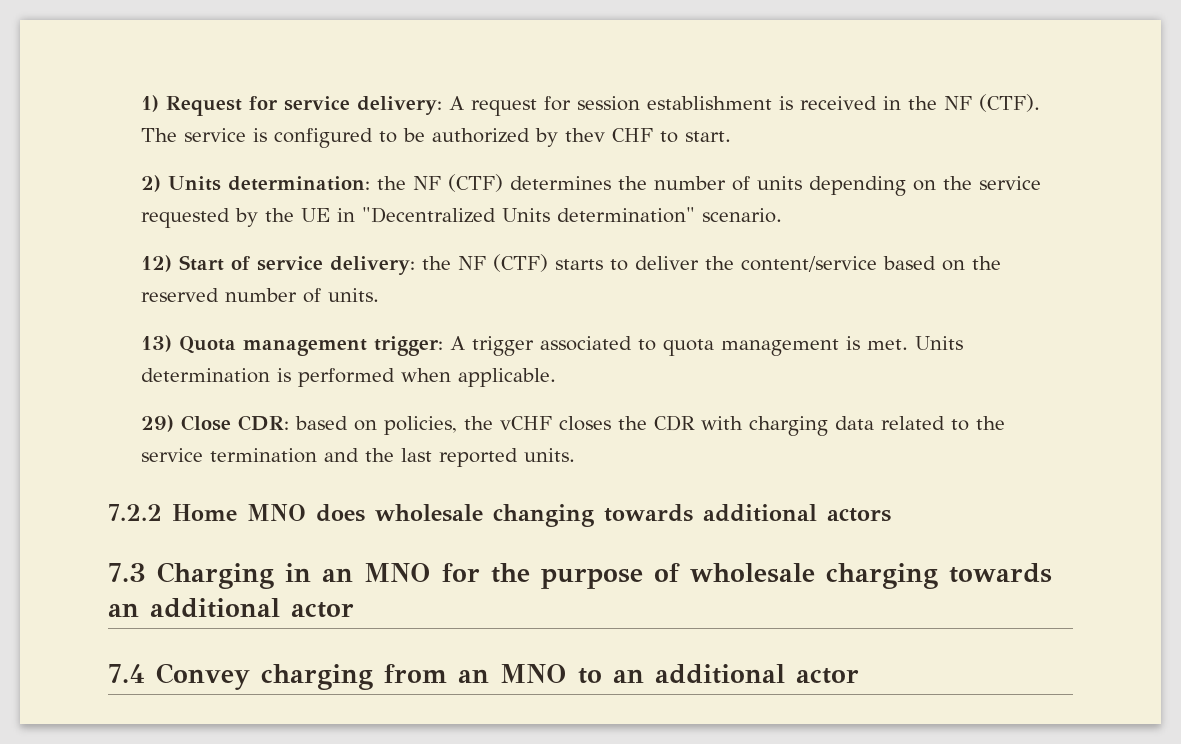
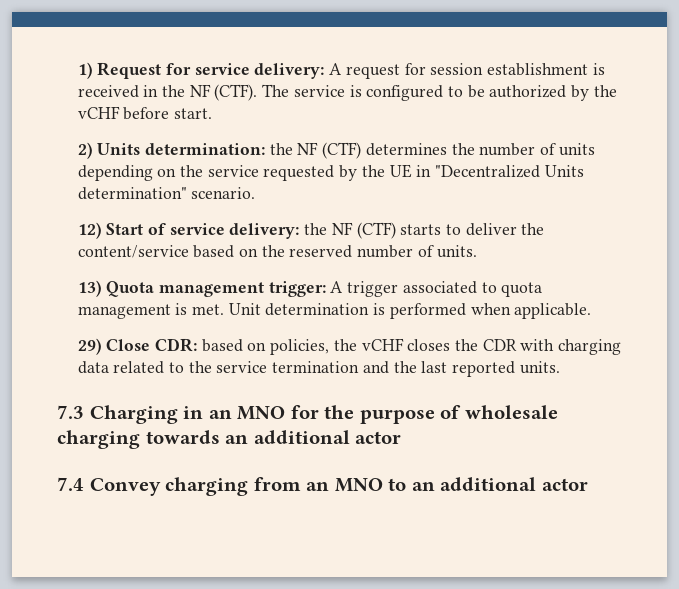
[565,128,679,143] thev CHF to -> [593,85,617,97] [77,106,170,120] the vCHF before
[915,336,964,350] Units -> [228,303,261,315] Unit
[108,504,891,527] // 7.2.2 Home MNO does wholesale changing towards additional actors -> (560, 367) none

